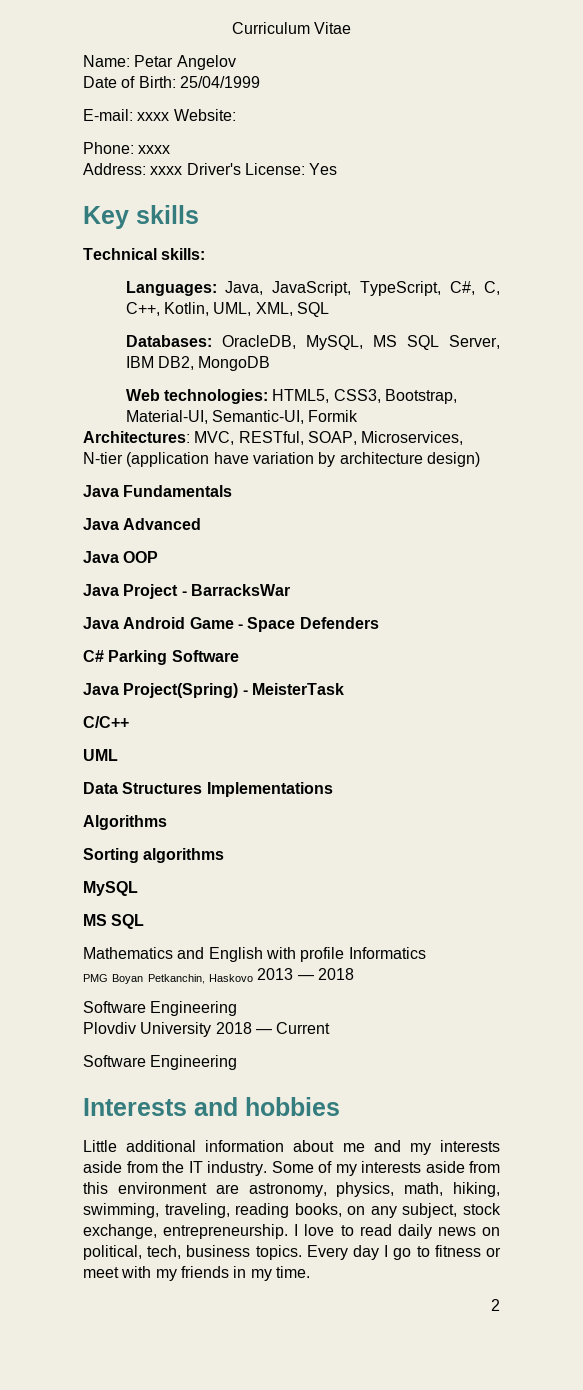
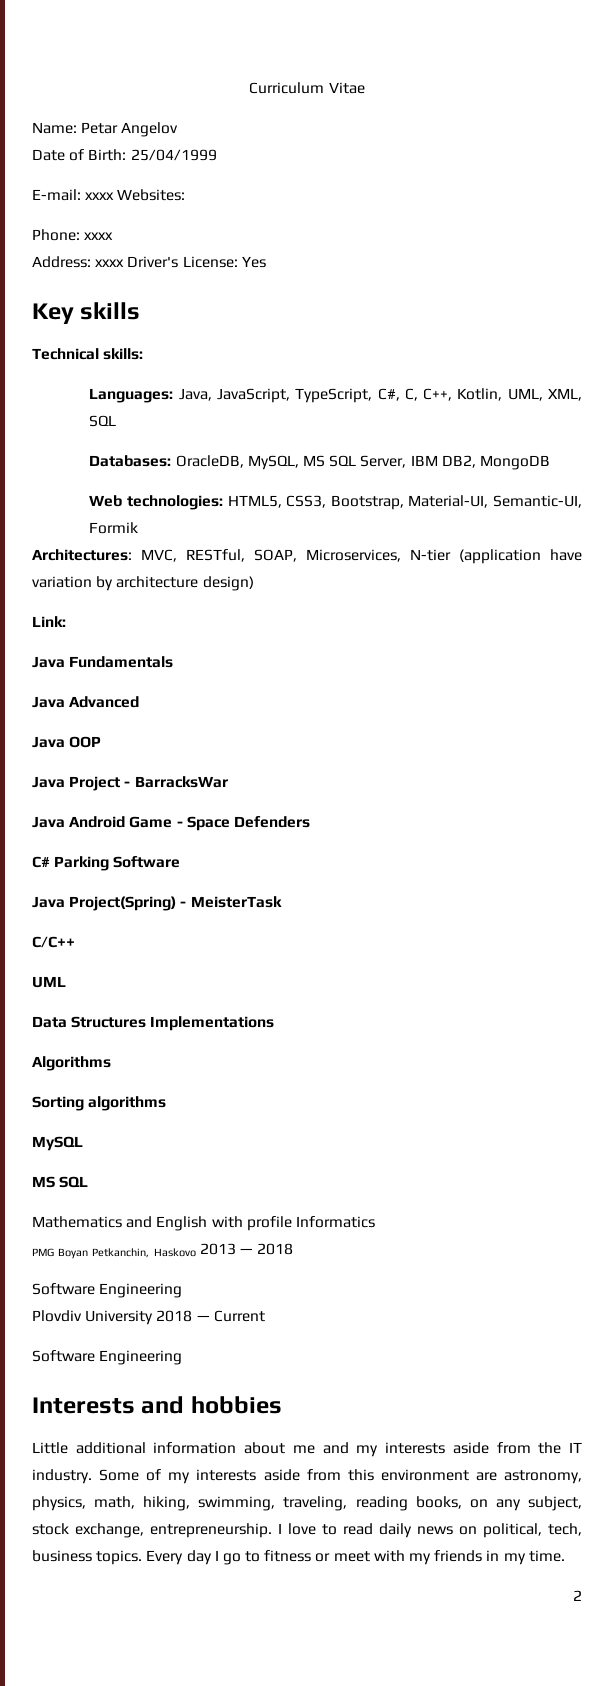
[173,109,236,121] Website: -> [117,189,186,201] Websites:
(480, 459) none -> [32,616,66,627] // Link:

